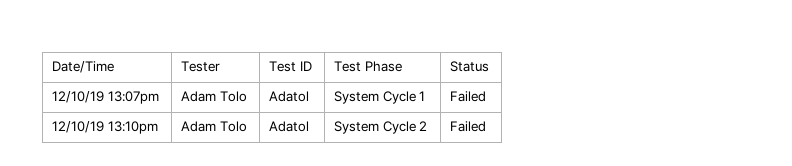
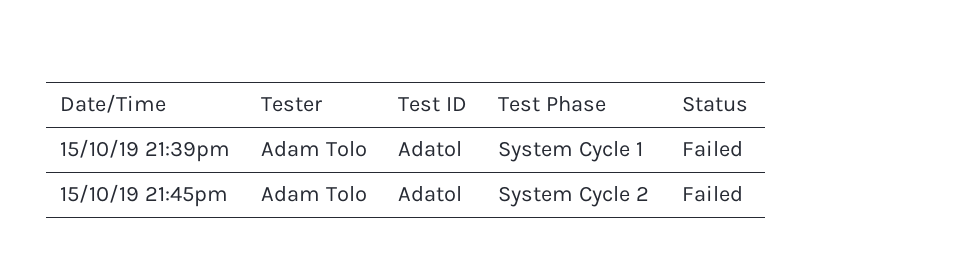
[52,91,159,104] 12/10/19 13:07pm -> [60,139,231,162] 15/10/19 21:39pm
[52,121,158,134] 12/10/19 13:10pm -> [60,184,229,207] 15/10/19 21:45pm

